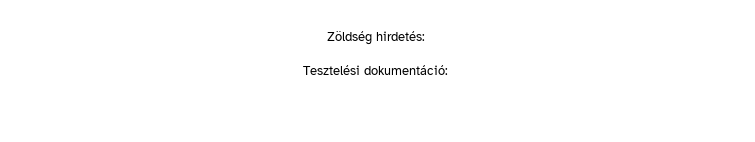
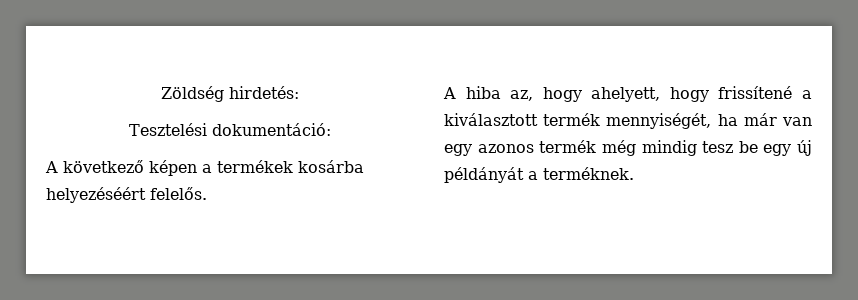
(448, 70) none -> [45,160,364,176] [46,187,207,203] [443,86,812,102] [444,113,812,129] [444,140,812,156] [444,167,634,183] // A következő képen a termékek kosárba helyezéséért felelős. // A hiba az, hogy ahelyett, hogy frissítené a kiválasztott termék mennyiségét, ha már van egy azonos termék még mindig tesz be egy új példányát a terméknek.

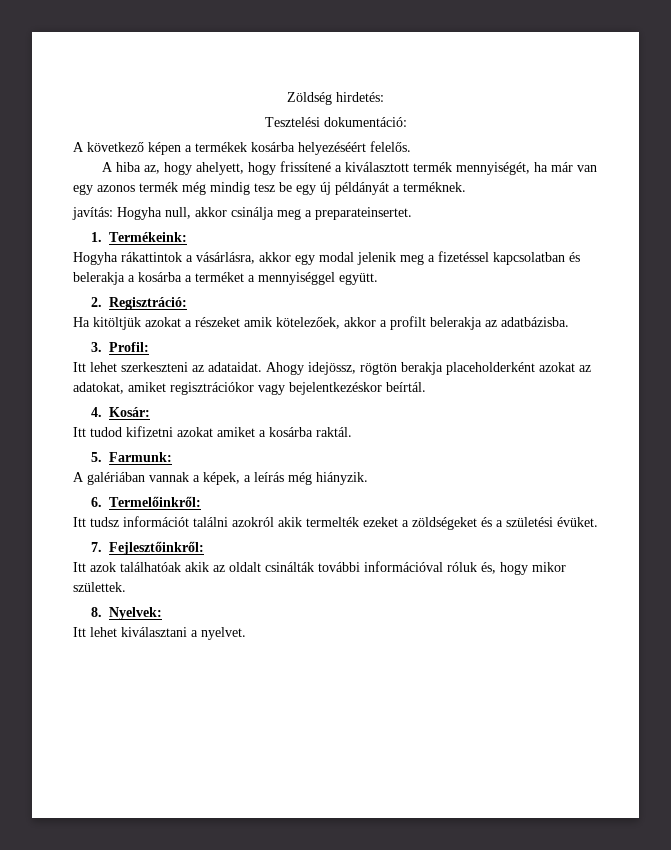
(634, 173) none -> [72,207,412,220] [90,232,187,242] [73,251,580,265] [73,272,378,285] [90,297,187,310] [73,316,569,330] [90,342,149,352] [73,362,591,375] [73,382,426,395] [90,407,150,417] [73,426,352,437] [90,452,172,462] [73,472,368,485] [90,496,201,507] [73,516,598,530] [90,541,204,555] [73,561,566,575] [73,582,126,592] [90,607,162,620] [73,627,246,640] // javítás: Hogyha null, akkor csinálja meg a preparateinsertet. // 1. Termékeink: // Hogyha rákattintok a vásárlásra, akkor egy modal jelenik meg a fizetéssel kapcsolatban és belerakja a kosárba a terméket a mennyiséggel együtt. // 2. Regisztráció: // Ha kitöltjük azokat a részeket amik kötelezőek, akkor a profilt belerakja az adatbázisba. // 3. Profil: // Itt lehet szerkeszteni az adataidat. Ahogy idejössz, rögtön berakja placeholderként azokat az adatokat, amiket regisztrációkor vagy bejelentkezéskor beírtál. // 4. Kosár: // Itt tudod kifizetni azokat amiket a kosárba raktál. // 5. Farmunk: // A galériában vannak a képek, a leírás még hiányzik. // 6. Termelőinkről: // Itt tudsz információt találni azokról akik termelték ezeket a zöldségeket és a születési évüket. // 7. Fejlesztőinkről: // Itt azok találhatóak akik az oldalt csinálták további információval róluk és, hogy mikor születtek. // 8. Nyelvek: // Itt lehet kiválasztani a nyelvet.

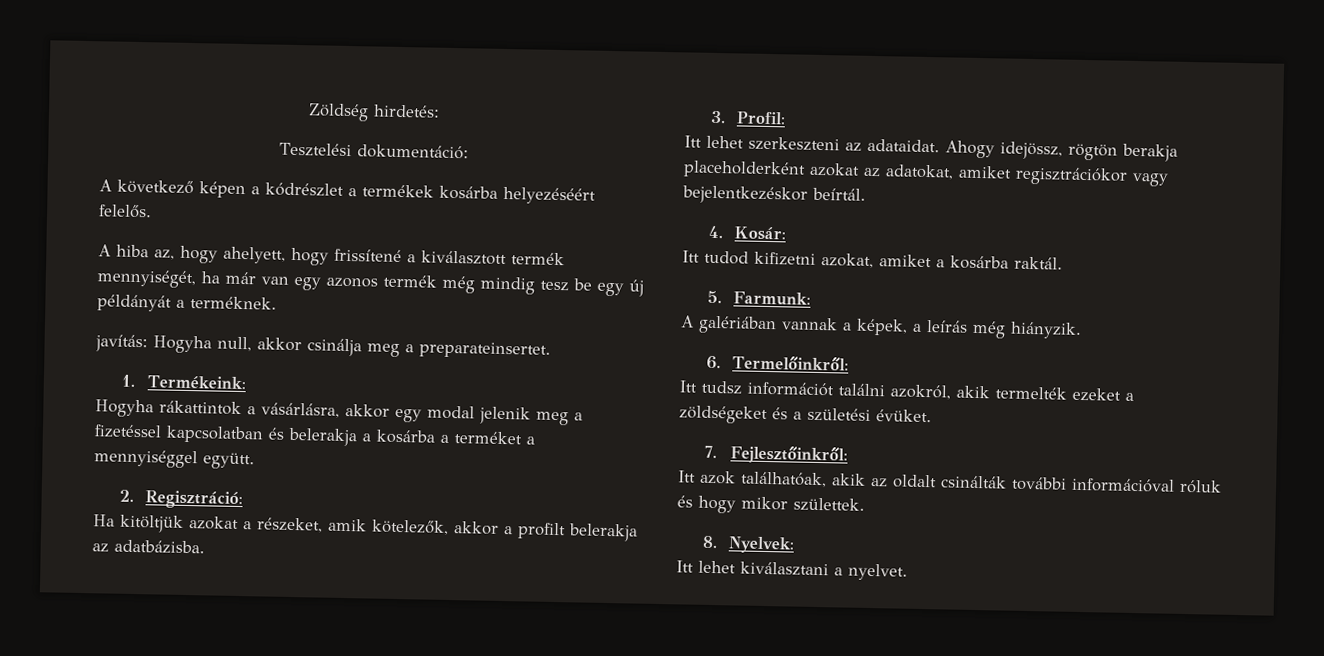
(192, 148) none -> [265,182,357,197] kódrészlet a
[195,317,340,329] részeket amik kötelezőek, -> [257,517,449,535] részeket, amik kötelezők,
[177,427,213,437] azokat -> [821,253,874,269] azokat,
[232,517,274,527] azokról -> [890,384,951,400] azokról,
[120,562,181,572] találhatóak -> [741,471,827,488] találhatóak,
[481,562,496,574] és, -> [677,495,693,508] és

